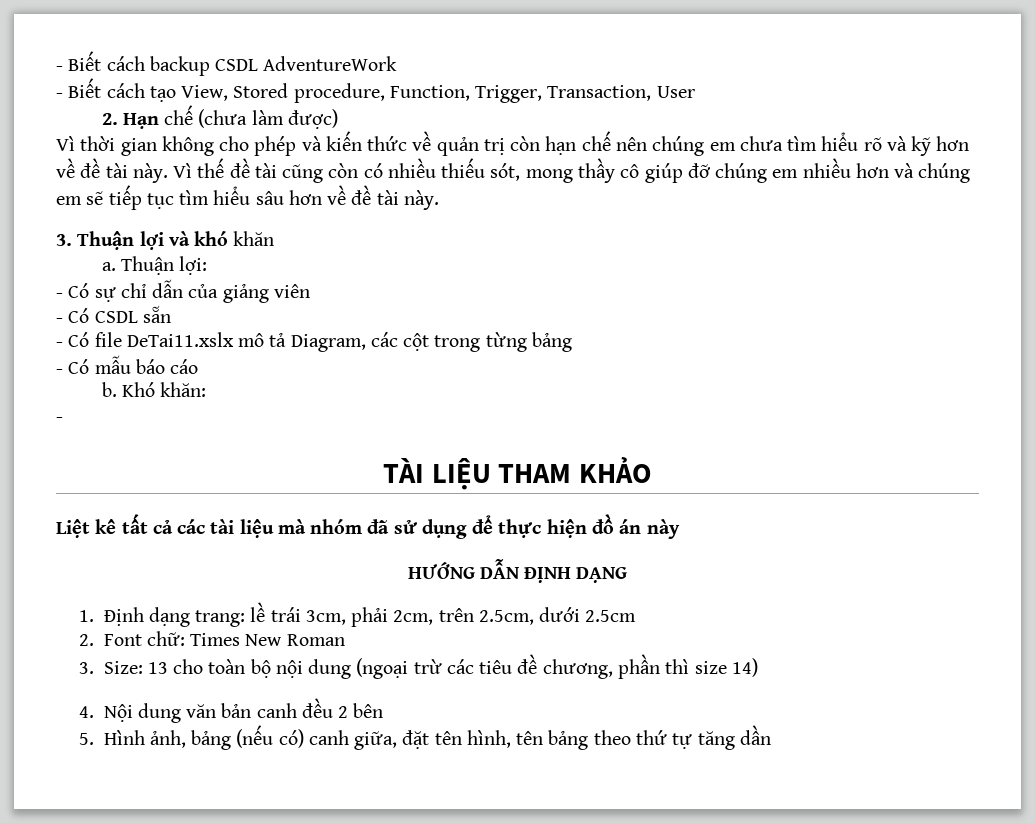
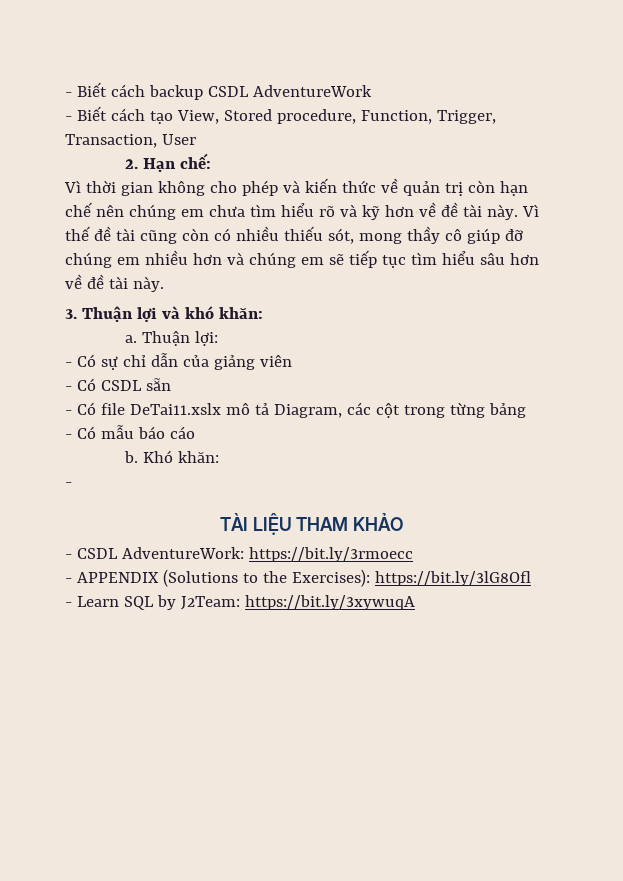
[164,105,338,129] chế (chưa làm được) -> [180,153,212,169] chế:
[233,231,275,246] khăn -> [218,307,263,319] khăn:
[56,514,680,539] [407,558,628,583] [78,602,637,627] [78,631,345,646] [78,654,758,679] [78,698,384,723] [78,725,771,750] Liệt kê tất cả các tài liệu mà nhóm đã sử dụng để thực hiện đồ án này // HƯỚNG DẪN ĐỊNH DẠNG // 1. Định dạng trang: lề trái 3cm, phải 2cm, trên 2.5cm, dưới 2.5cm // 2. Font chữ: Times New Roman // 3. Size: 13 cho toàn bộ nội dung (ngoại trừ các tiêu đề chương, phần thì size 14) // 4. Nội dung văn bản canh đều 2 bên // 5. Hình ảnh, bảng (nếu có) canh giữa, đặt tên hình, tên bảng theo thứ tự tăng dần -> [65,547,413,562] [65,569,531,587] [65,595,415,610] - CSDL AdventureWork: https://bit.ly/3rmoecc // - APPENDIX (Solutions to the Exercises): https://bit.ly/3lG8Ofl // - Learn SQL by J2Team: https://bit.ly/3xywuqA

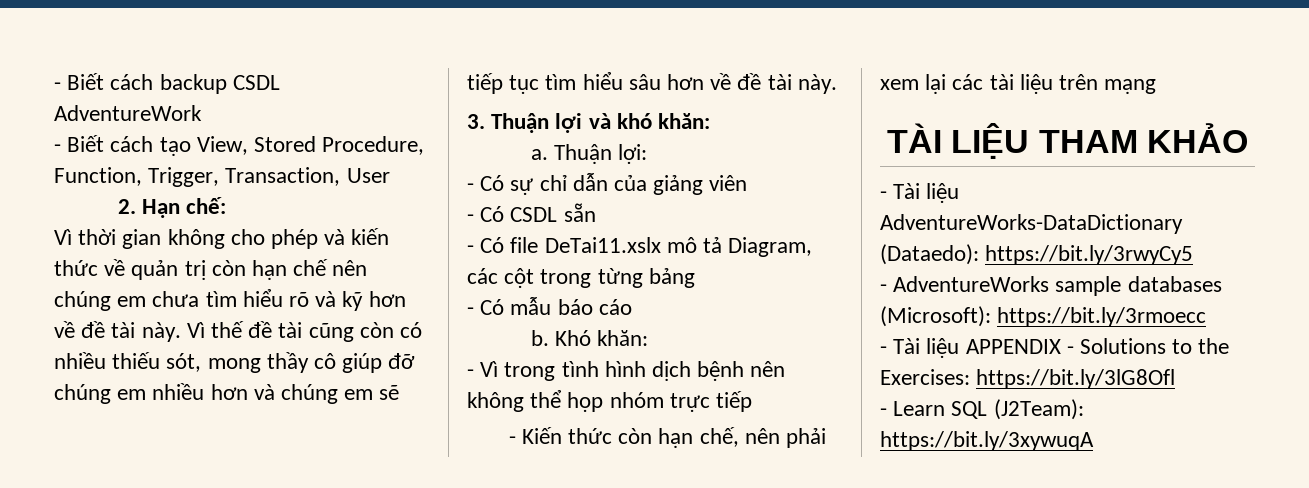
[276,109,356,124] procedure, -> [322,136,425,155] Procedure,
(72, 484) none -> [480,361,786,381] [467,390,753,412] [508,427,827,448] [880,74,1157,94] Vì trong tình hình dịch bệnh nên không thể họp nhóm trực tiếp // - Kiến thức còn hạn chế, nên phải xem lại các tài liệu trên mạng
[76,547,413,562] [65,569,238,587] CSDL AdventureWork: https://bit.ly/3rmoecc // - APPENDIX (Solutions -> [893,183,960,203] [880,214,1183,234] [880,244,1194,265] [880,276,1222,296] [880,306,1207,327] [880,338,1167,358] Tài liệu AdventureWorks-DataDictionary (Dataedo): https://bit.ly/3rwyCy5 // - AdventureWorks sample databases (Microsoft): https://bit.ly/3rmoecc // - Tài liệu APPENDIX - Solutions
[291,569,370,587] Exercises): -> [880,369,970,385] Exercises:
[156,595,240,610] by J2Team: -> [993,399,1084,420] (J2Team):

